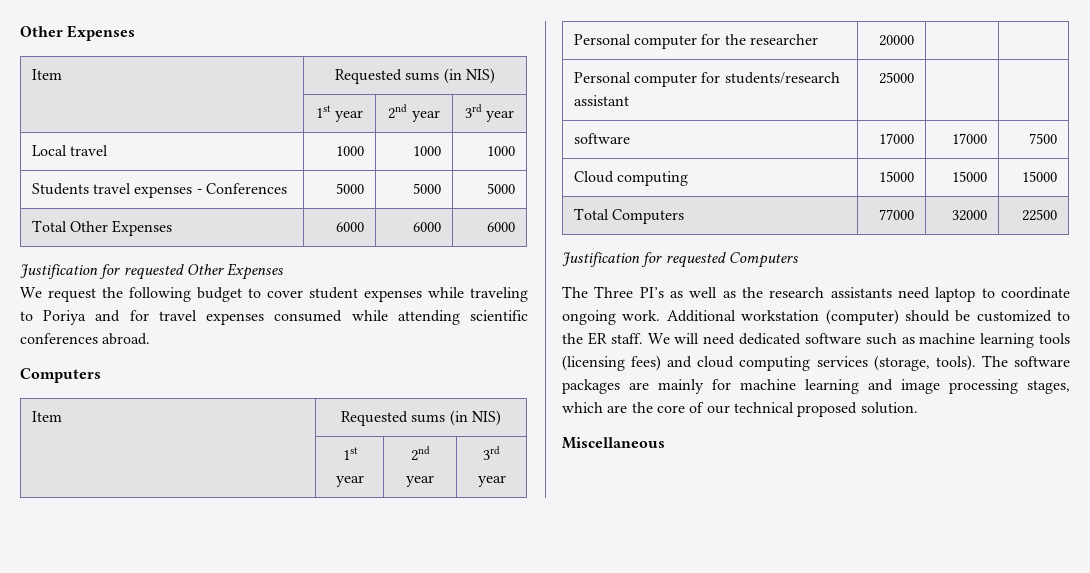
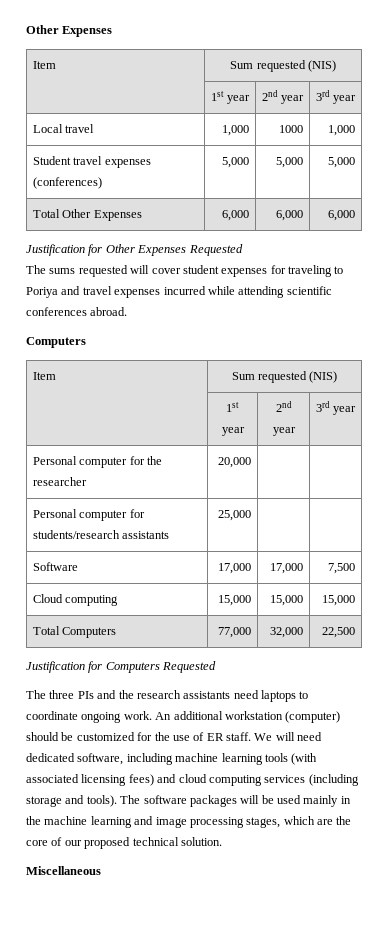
[335,68,495,84] Requested sums (in NIS) -> [230,60,336,72] Sum requested (NIS)
[336,146,365,156] [413,146,442,156] [487,146,516,156] [31,183,288,198] [336,183,365,194] [413,183,442,194] [487,183,516,194] 1000 | 1000 | 1000 // Students travel expenses - Conferences | 5000 | 5000 | 5000 -> [222,125,250,136] [279,125,304,133] [328,125,356,136] [32,156,151,168] [32,177,102,189] [222,157,250,168] [276,157,304,168] [328,157,356,168] 1,000 | 1000 | 1,000 // Student travel expenses (conferences) | 5,000 | 5,000 | 5,000
[336,222,365,232] [413,222,442,232] [487,222,516,232] [20,263,285,280] [20,287,261,302] 6000 | 6000 | 6000 // Justification for requested Other Expenses // We request the following budget to -> [222,210,250,221] [276,210,304,221] [328,210,356,221] [26,244,243,256] [26,265,150,277] 6,000 | 6,000 | 6,000 // Justification for Other Expenses Requested // The sums requested will
[428,287,464,298] while -> [270,265,286,274] for
[129,310,343,325] for travel expenses consumed -> [82,286,206,298] travel expenses incurred
[341,410,501,426] Requested sums (in NIS) -> [231,371,338,383] Sum requested (NIS)
[879,35,915,46] 20000 -> [218,457,252,468] 20,000
[573,95,629,106] [879,72,915,84] [573,133,630,144] [879,133,915,144] [952,133,988,144] [1029,133,1058,144] assistant | 25000 | | // software | 17000 | 17000 | 7500 -> [122,531,170,539] [218,510,252,521] [32,562,78,571] [218,563,252,574] [270,563,304,574] [328,563,356,574] assistants | 25,000 | | // Software | 17,000 | 17,000 | 7,500
[879,171,915,182] [952,171,988,182] [1022,171,1058,182] 15000 | 15000 | 15000 -> [218,595,252,606] [270,595,304,606] [322,595,356,606] 15,000 | 15,000 | 15,000
[879,209,915,220] [952,210,988,221] [1022,209,1058,221] [562,252,799,268] [562,286,736,298] 77000 | 32000 | 22500 // Justification for requested Computers // The Three PI’s as well as -> [218,627,252,638] [270,627,304,638] [322,627,356,638] [26,661,217,673] [26,690,117,699] 77,000 | 32,000 | 22,500 // Justification for Computers Requested // The three PIs and
[935,287,976,302] laptop -> [261,690,296,702] laptops
[666,310,736,322] Additional -> [155,711,223,720] An additional
[1057,311,1070,321] [562,333,583,344] to the -> [137,732,205,741] for the use of
[804,333,1070,348] [562,355,625,371] software such as machine learning tools (licensing -> [77,753,318,765] [26,774,127,786] software, including machine learning tools (with associated licensing
[873,355,930,371] (storage, -> [308,774,359,786] [26,795,85,807] (including storage and
[629,379,731,394] are mainly for -> [240,795,351,807] [26,816,41,825] will be used mainly in the
[733,402,858,417] technical proposed -> [84,837,179,849] proposed technical

